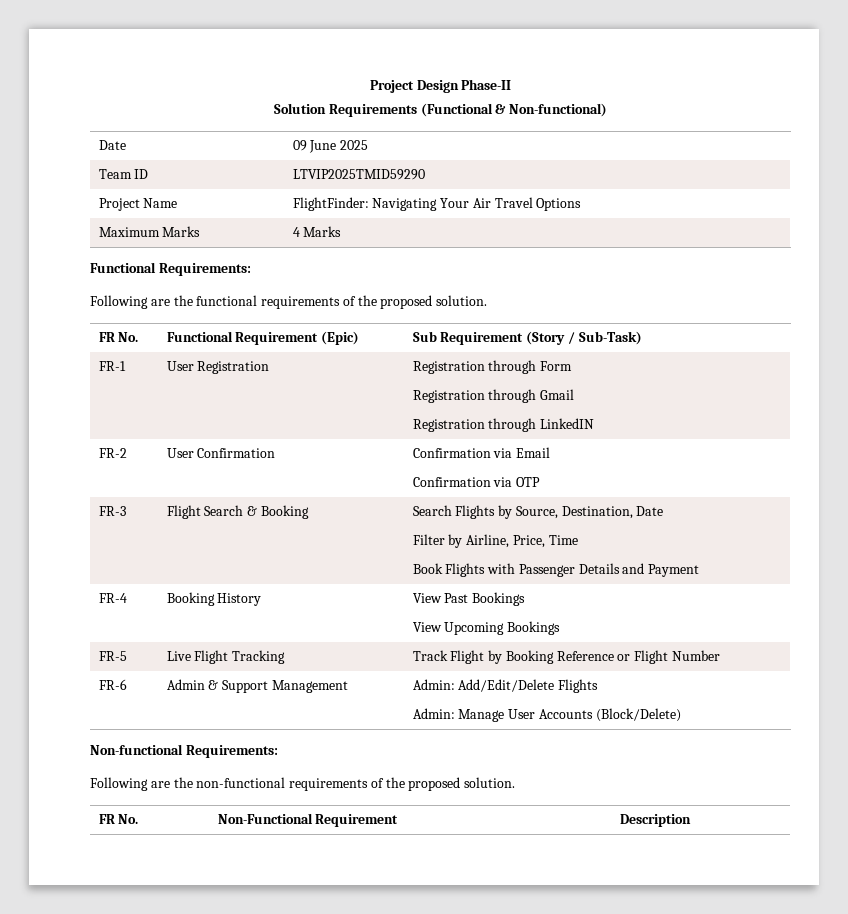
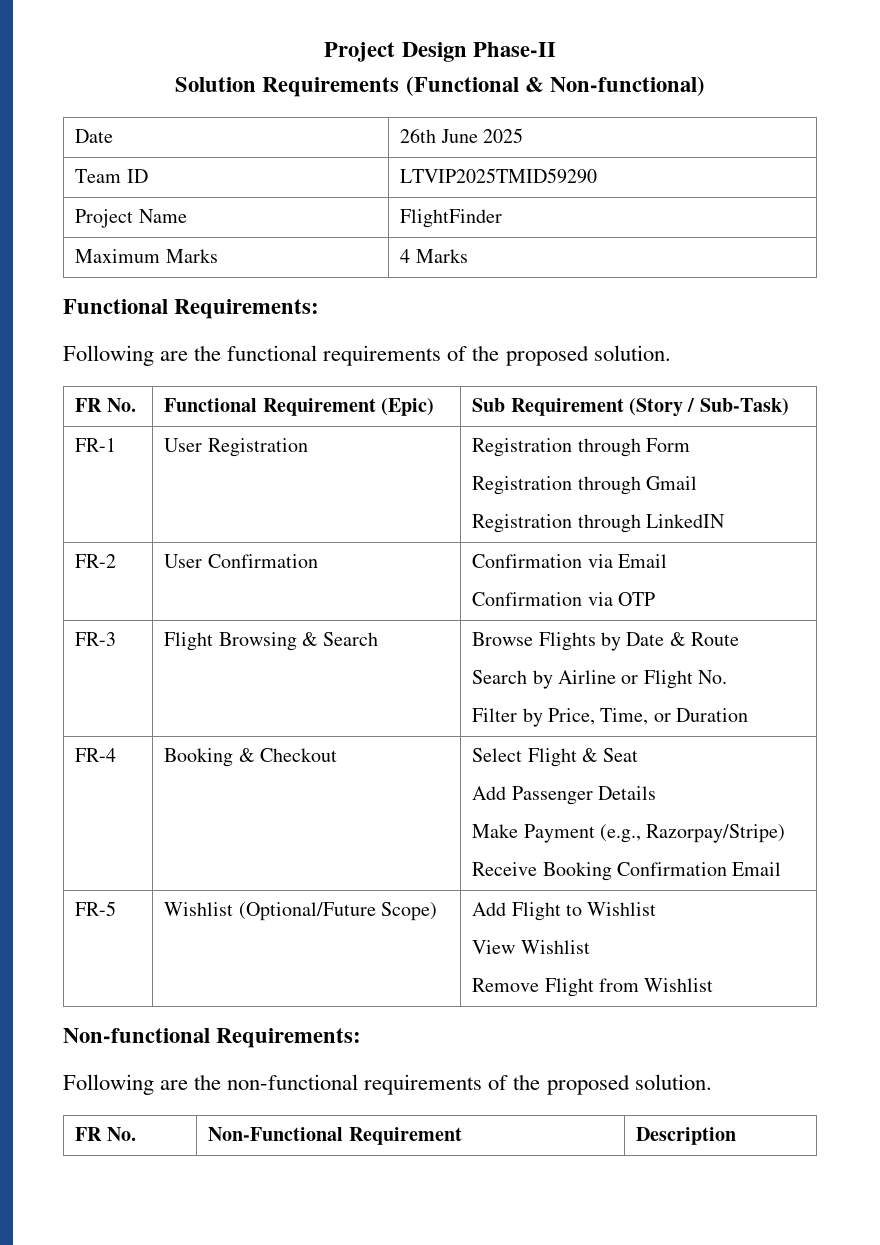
[292,140,307,151] 09 -> [400,128,437,143] 26th
[292,197,582,211] FlightFinder: Navigating Your Air Travel Options -> [400,209,503,228] FlightFinder
[204,505,309,519] [412,505,664,519] [412,534,578,548] [412,563,700,577] [98,593,127,603] [166,592,262,606] [412,592,526,606] [412,621,561,635] [98,651,127,661] [166,650,286,664] [412,650,720,664] [98,679,127,690] [166,679,348,693] [412,679,599,693] [412,708,681,722] Search & Booking | Search Flights by Source, Destination, Date // Filter by Airline, Price, Time // Book Flights with Passenger Details and Payment // FR-4 | Booking History | View Past Bookings // View Upcoming Bookings // FR-5 | Live Flight Tracking | Track Flight by Booking Reference or Flight Number // FR-6 | Admin & Support Management | Admin: Add/Edit/Delete Flights // Admin: Manage User Accounts (Block/Delete) -> [218,632,379,651] [472,632,740,651] [472,670,728,689] [472,708,749,727] [75,748,117,762] [164,748,338,767] [472,748,639,767] [472,786,657,805] [472,824,786,843] [472,862,782,881] [75,901,117,916] [164,902,438,921] [472,902,657,921] [472,940,590,954] [472,978,714,997] Browsing & Search | Browse Flights by Date & Route // Search by Airline or Flight No. // Filter by Price, Time, or Duration // FR-4 | Booking & Checkout | Select Flight & Seat // Add Passenger Details // Make Payment (e.g., Razorpay/Stripe) // Receive Booking Confirmation Email // FR-5 | Wishlist (Optional/Future Scope) | Add Flight to Wishlist // View Wishlist // Remove Flight from Wishlist

